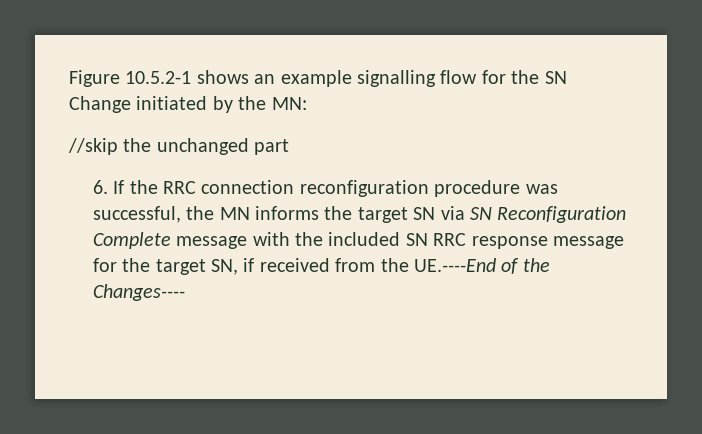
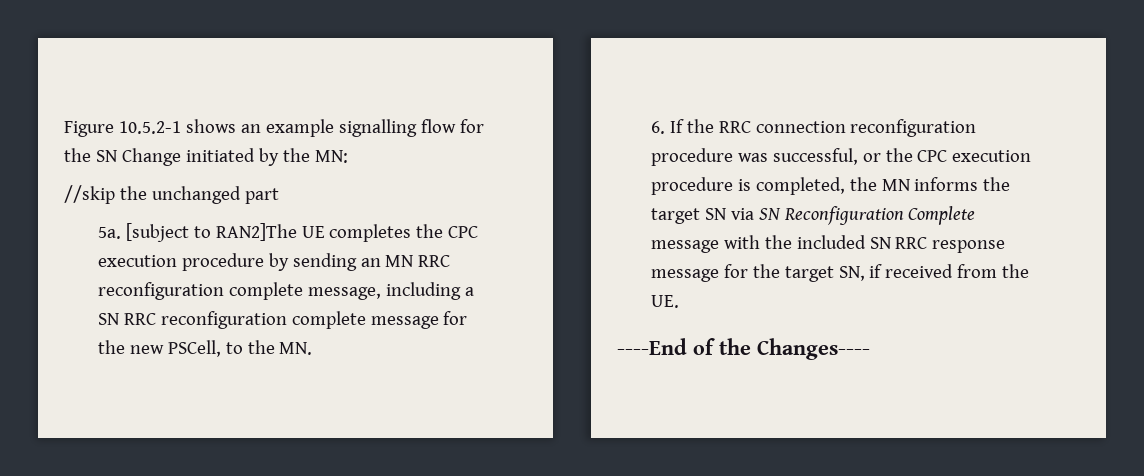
(290, 147) none -> [97,223,479,242] [97,253,451,271] [97,282,474,300] [97,311,468,329] [97,340,313,357] // 5a. [subject to RAN2]The UE completes the CPC execution procedure by sending an MN RRC reconfiguration complete message, including a SN RRC reconfiguration complete message for the new PSCell, to the MN.
(181, 214) none -> [862,148,1032,162] [650,177,845,195] or the CPC execution procedure is completed,
[413,258,496,272] UE.----End -> [650,295,679,308] [617,338,687,355] UE. // ----End

